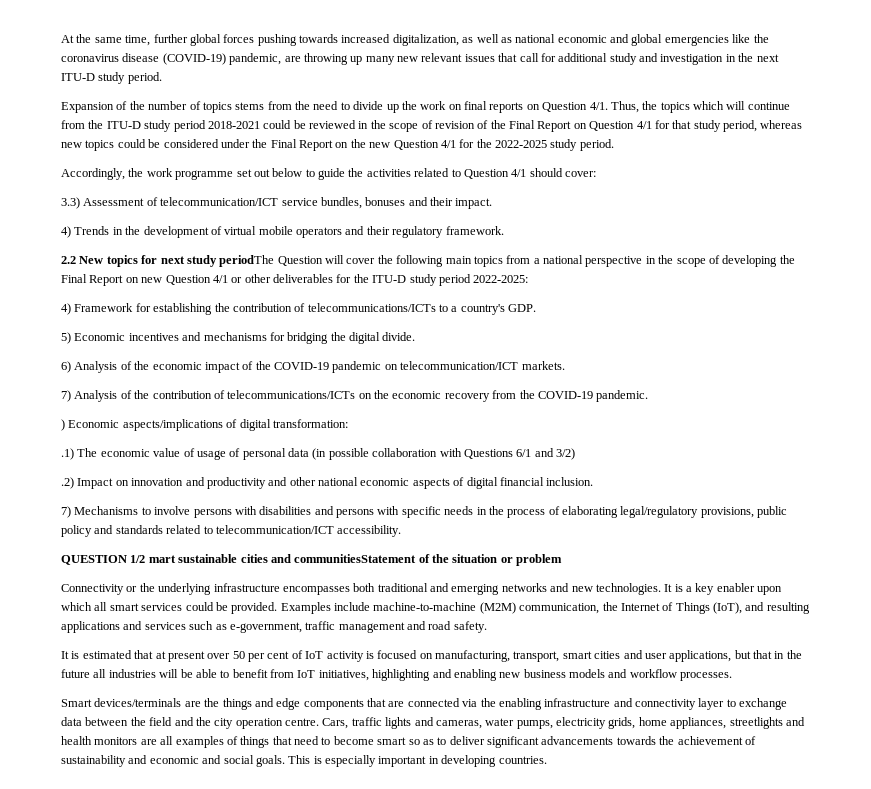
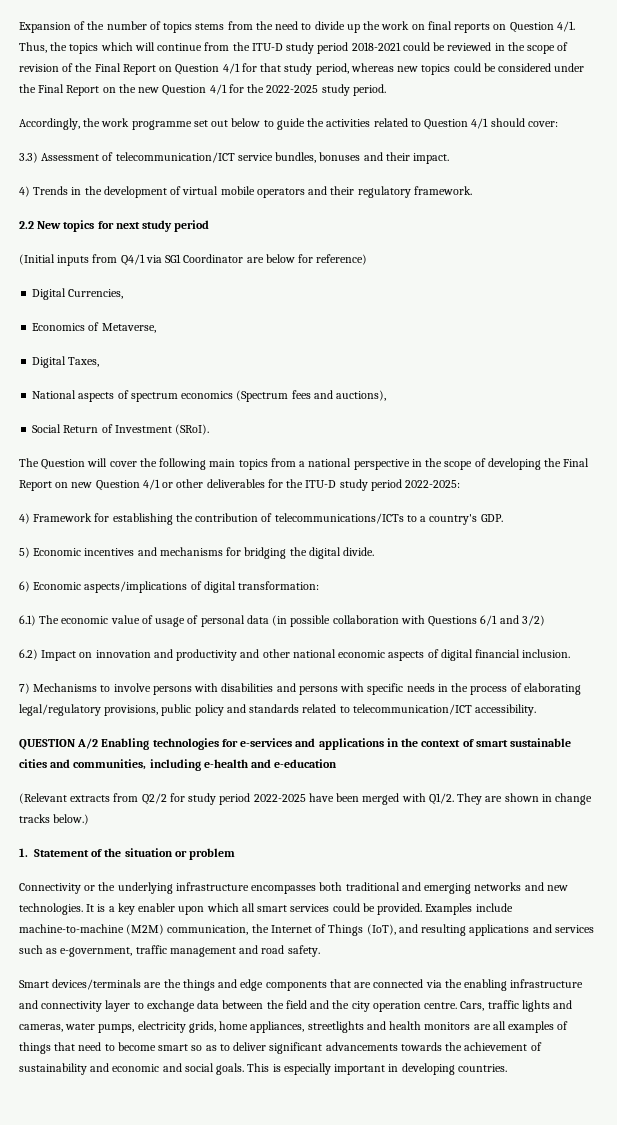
[61,34,769,46] [61,53,779,65] [61,72,162,84] At the same time, further global forces pushing towards increased digitalization, as well as national economic and global emergencies like the coronavirus disease (COVID-19) pandemic, are throwing up many new relevant issues that call for additional study and investigation in the next ITU-D study period. // -> (19, 27) none
[219,255,275,267] periodThe -> [174,220,210,232] [19,254,368,266] [32,288,124,300] [32,322,156,333] [32,356,100,368] [32,390,387,402] [32,424,210,435] [19,458,39,467] period // (Initial inputs from Q4/1 via SG1 Coordinator are below for reference) // Digital Currencies, // Economics of Metaverse, // Digital Taxes, // National aspects of spectrum economics (Spectrum fees and auctions), // Social Return of Investment (SRoI). // The
[74,361,565,373] [61,390,649,402] [61,419,65,431] Analysis of the economic impact of the COVID-19 pandemic on telecommunication/ICT markets. // 7) Analysis of the contribution of telecommunications/ICTs on the economic recovery from the COVID-19 pandemic. // ) -> (30, 586) none
[61,448,74,460] .1) -> [19,615,36,626] 6.1)
[61,477,74,489] .2) -> [19,649,38,660] 6.2)
[130,554,417,563] 1/2 mart sustainable cities and communitiesStatement -> [77,738,572,750] [19,759,338,771] [19,793,593,805] [19,814,90,825] [19,848,89,857] A/2 Enabling technologies for e-services and applications in the context of smart sustainable cities and communities, including e-health and e-education // (Relevant extracts from Q2/2 for study period 2022-2025 have been merged with Q1/2. They are shown in change tracks below.) // 1. Statement
[61,650,802,662] [61,669,733,681] // It is estimated that at present over 50 per cent of IoT activity is focused on manufacturing, transport, smart cities and user applications, but that in the future all industries will be able to benefit from IoT initiatives, highlighting and enabling new business models and workflow processes. -> (320, 951) none

